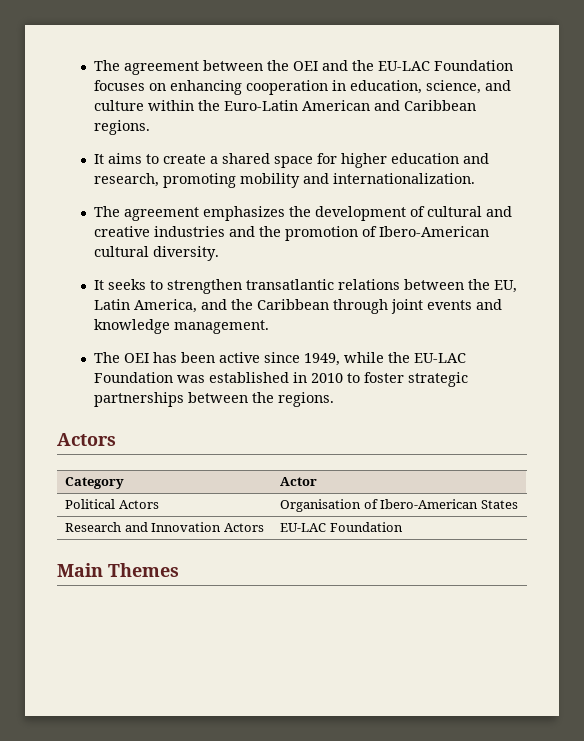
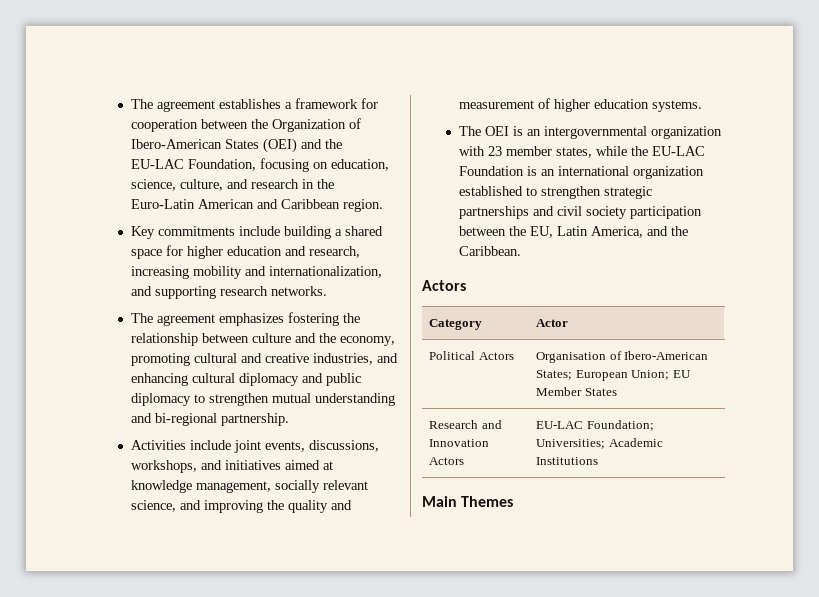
[93,60,513,75] [93,80,511,95] [93,100,194,111] The agreement between the OEI and the EU-LAC Foundation focuses on enhancing cooperation in education, science, and culture within -> [130,98,378,112] [130,118,361,132] [130,138,342,153] [130,158,389,172] [130,179,314,191] The agreement establishes a framework for cooperation between the Organization of Ibero-American States (OEI) and the EU-LAC Foundation, focusing on education, science, culture, and research in
[93,120,150,135] [93,153,206,164] regions. // It aims to create -> [342,199,383,212] [130,226,331,239] region. // Key commitments include building
[162,173,236,188] promoting -> [130,266,189,279] increasing
[332,173,475,184] [93,206,512,221] [93,226,489,241] [93,246,219,261] [93,279,400,294] internationalization. // The agreement emphasizes the development of cultural and creative industries and the promotion of Ibero-American cultural diversity. // It seeks to strengthen transatlantic relations -> [268,266,382,278] [130,286,327,299] [130,312,360,326] [130,333,395,346] [130,353,398,366] [130,373,361,386] [130,393,395,406] [130,413,289,426] [130,440,379,453] [130,460,333,473] [130,480,368,493] [130,500,352,513] [458,98,702,112] [458,126,722,139] [458,146,705,158] [458,166,704,179] [458,186,652,199] [458,206,702,219] internationalization, and supporting research networks. // The agreement emphasizes fostering the relationship between culture and the economy, promoting cultural and creative industries, and enhancing cultural diplomacy and public diplomacy to strengthen mutual understanding and bi-regional partnership. // Activities include joint events, discussions, workshops, and initiatives aimed at knowledge management, socially relevant science, and improving the quality and measurement of higher education systems. // The OEI is an intergovernmental organization with 23 member states, while the EU-LAC Foundation is an international organization established to strengthen strategic partnerships and civil society participation
[256,299,502,314] [93,319,269,334] [93,352,466,366] [93,372,468,387] [93,392,334,407] Caribbean through joint events and knowledge management. // The OEI has been active since 1949, while the EU-LAC Foundation was established in 2010 to foster strategic partnerships between the regions. -> [458,246,521,256] Caribbean.
(479, 504) none -> [536,370,691,381] [536,387,583,396] States; European Union; EU Member
[329,522,403,532] Foundation -> [586,420,654,431] [536,438,663,449] [536,457,599,465] Foundation; Universities; Academic Institutions

